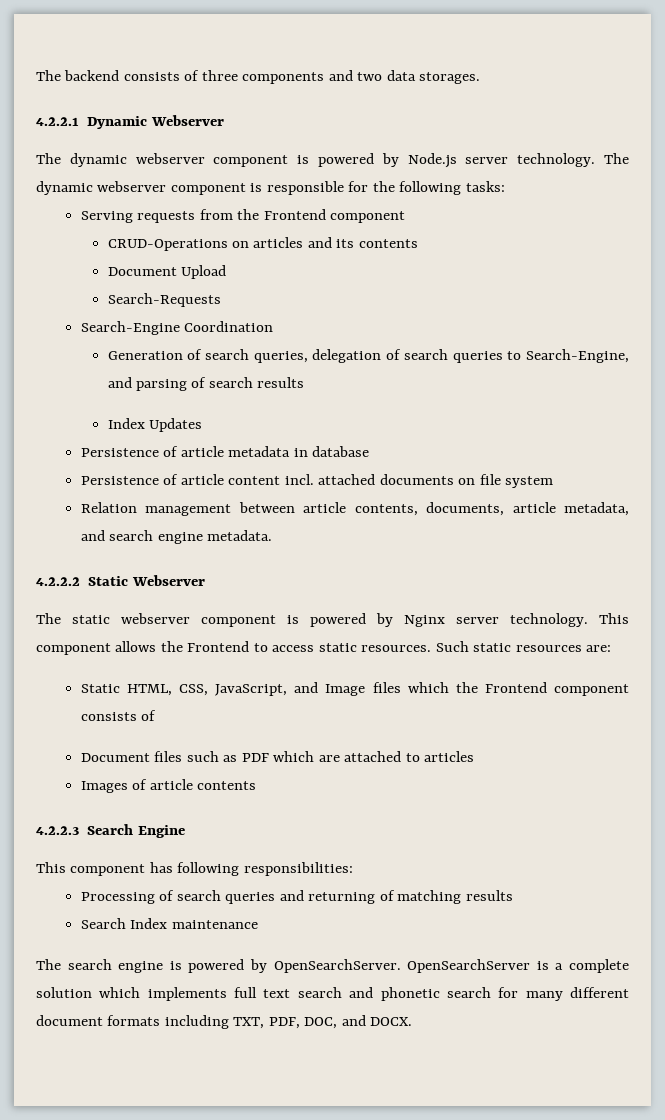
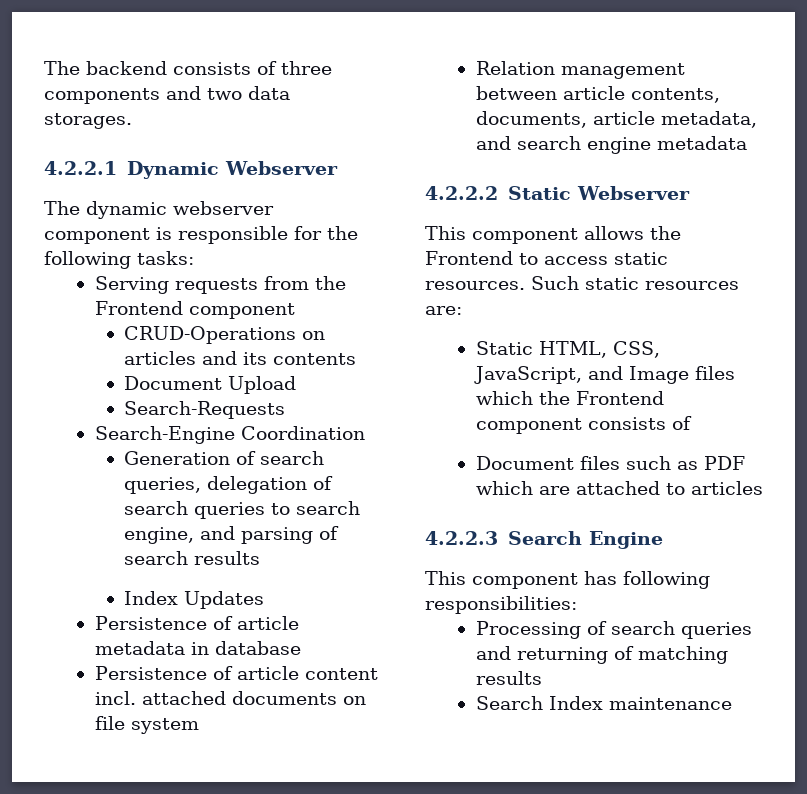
[318,153,629,168] [36,181,263,195] powered by Node.js server technology. The dynamic webserver component is -> (172, 233) none
[526,349,629,363] Search-Engine, -> [296,501,361,515] [124,527,195,544] search engine,
[207,530,273,541] metadata. -> [656,136,747,150] metadata
[36,613,588,627] The static webserver component is powered by Nginx server technology. -> (691, 193) none
[80,779,257,793] // Images of article contents -> (763, 488) none
[36,959,630,973] [36,987,630,1001] [36,1015,413,1029] // The search engine is powered by OpenSearchServer. OpenSearchServer is a complete solution which implements full text search and phonetic search for many different document formats including TXT, PDF, DOC, and DOCX. -> (732, 703) none

